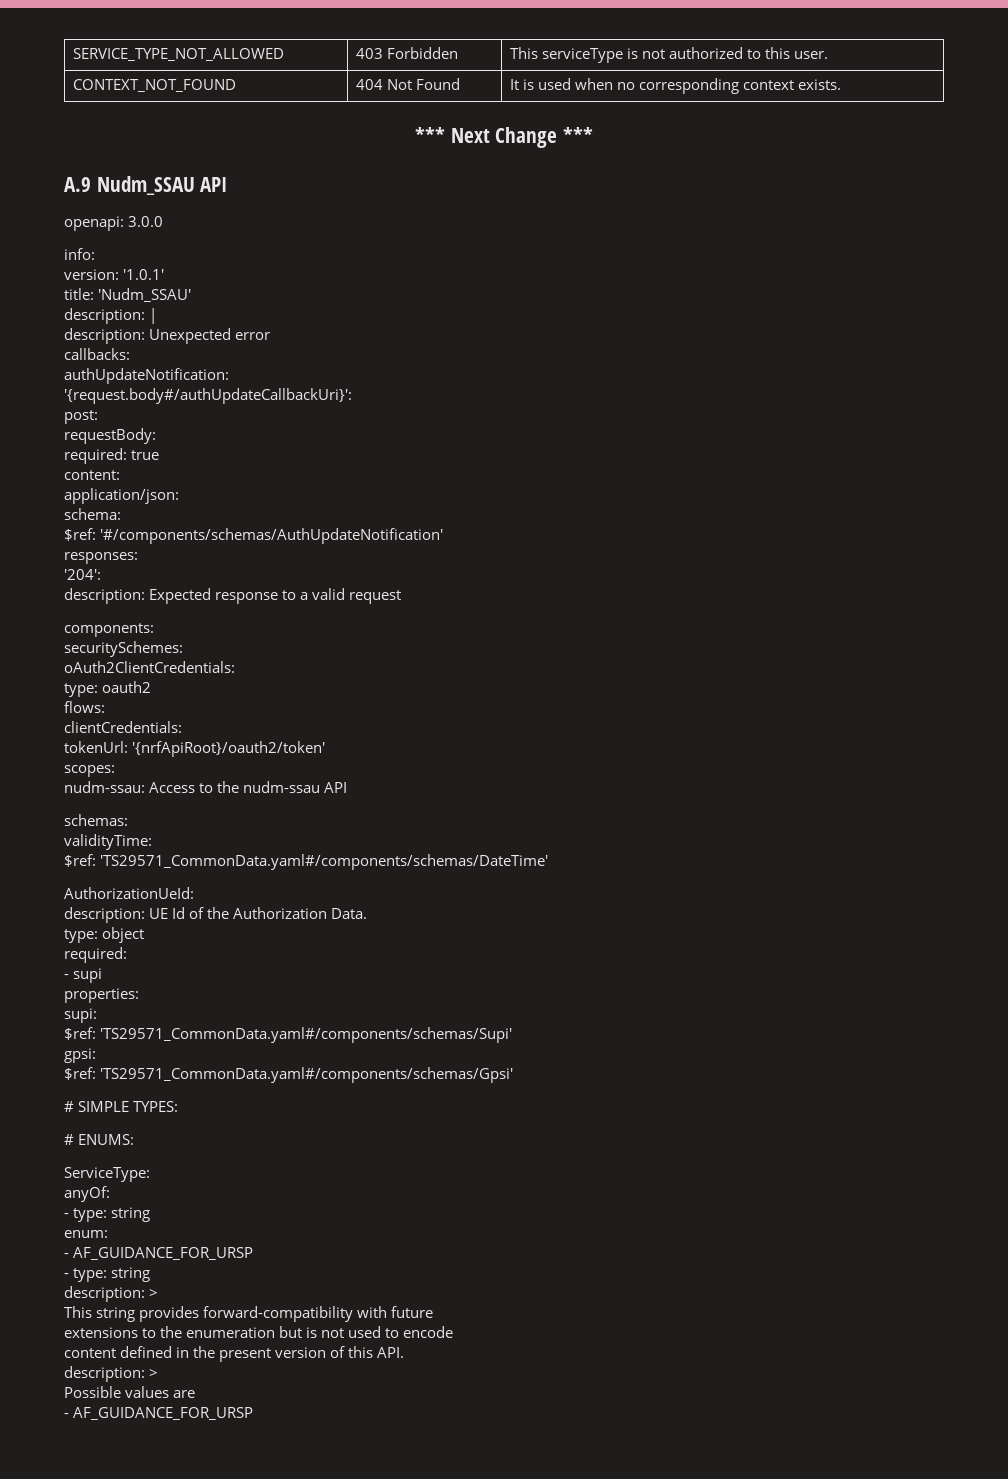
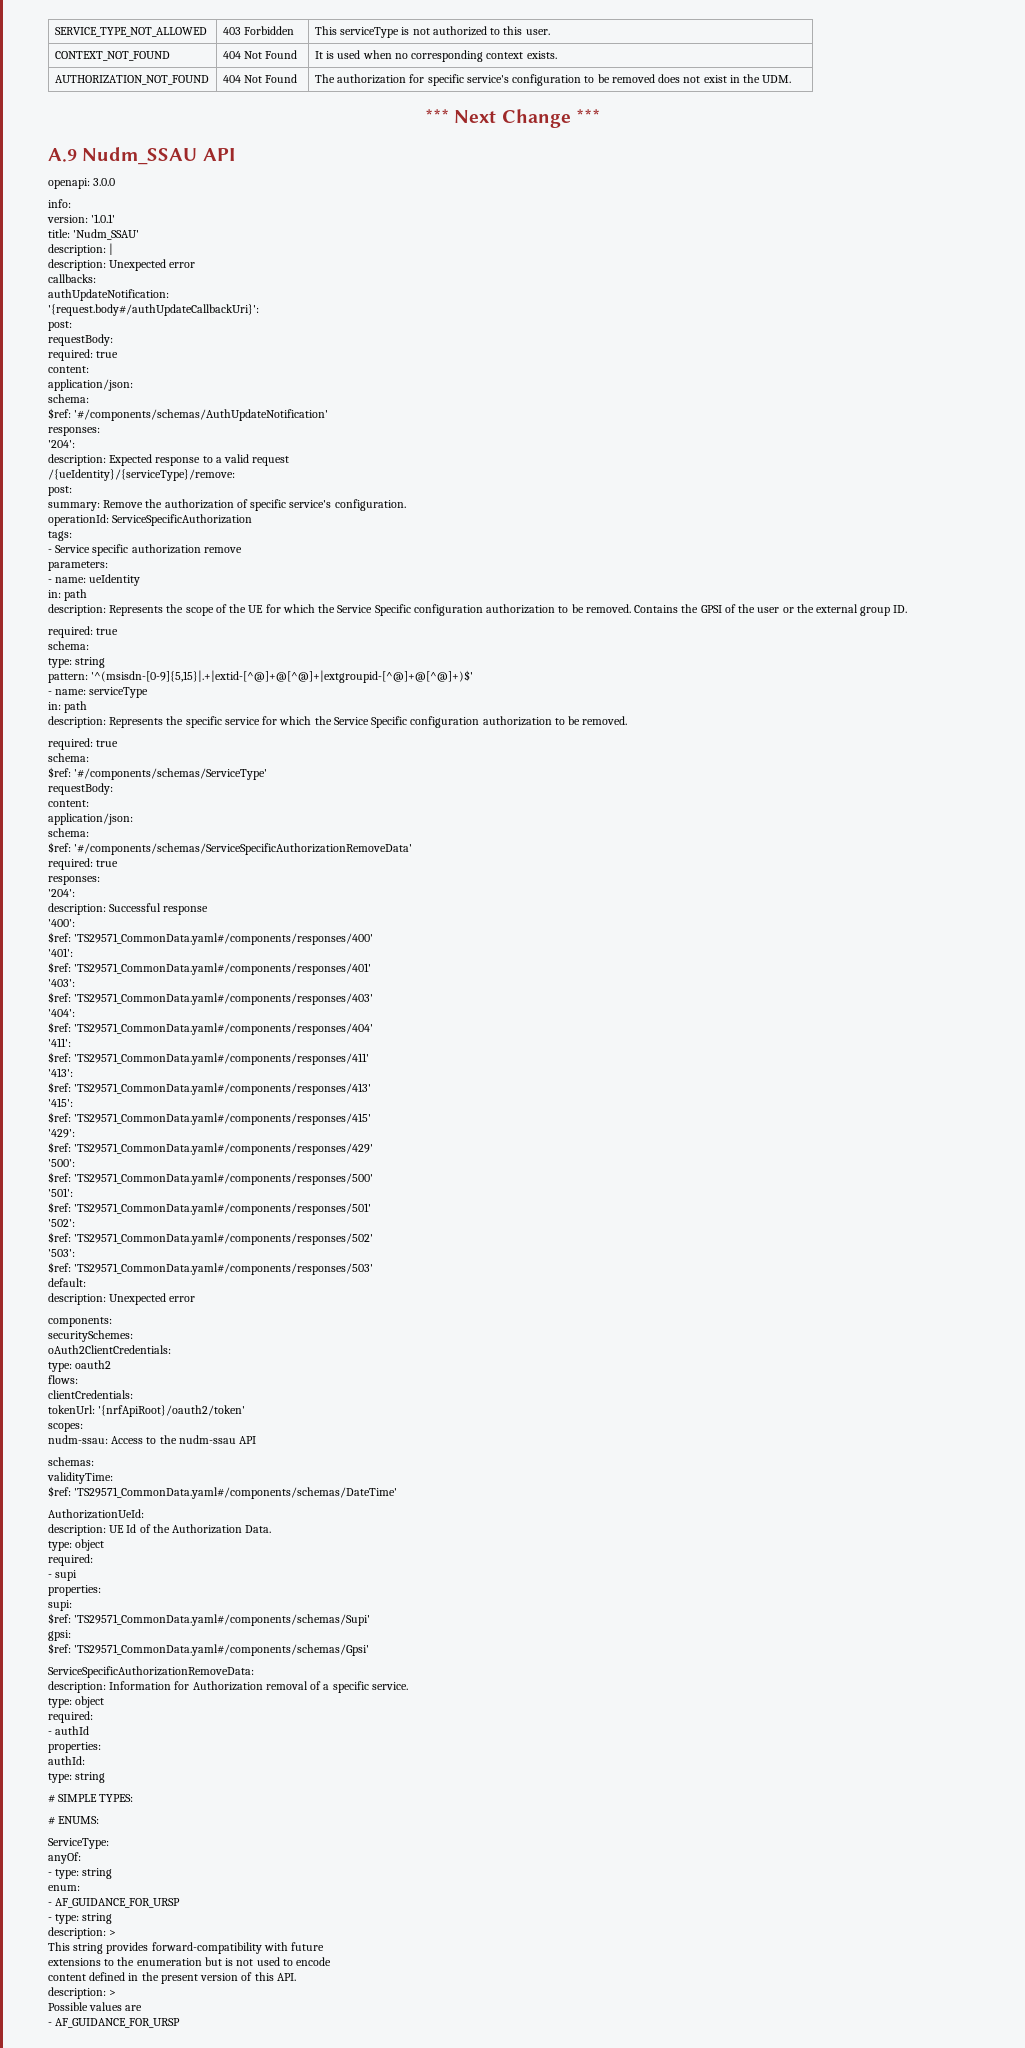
(842, 84) none -> [54,75,209,85] [222,74,298,83] [314,74,792,86] // AUTHORIZATION_NOT_FOUND | 404 Not Found | The authorization for specific service's configuration to be removed does not exist in the UDM.
(402, 597) none -> [48,469,235,481] [48,486,72,496] [48,499,406,511] [48,514,253,526] [48,531,72,541] [48,544,242,556] [48,561,108,571] [48,574,141,586] [48,589,88,601] [48,604,908,616] [48,626,119,638] [48,641,89,650] [48,657,106,668] [48,670,474,683] [48,687,149,698] [48,701,88,713] [48,716,628,728] [48,738,119,750] [48,753,89,762] [48,767,268,780] [48,783,113,795] [48,800,89,807] [48,813,133,825] [48,828,89,837] [48,842,413,855] [48,858,119,870] [48,876,100,885] [48,889,75,897] [48,903,209,915] [48,919,75,927] [48,932,374,945] [48,948,73,957] [48,962,372,975] [48,979,75,987] [48,992,374,1005] [48,1009,75,1017] [48,1022,374,1035] [48,1038,71,1047] [48,1052,370,1065] [48,1068,73,1077] [48,1082,372,1095] [48,1098,73,1107] [48,1112,372,1125] [48,1129,75,1138] [48,1142,374,1155] [48,1159,75,1167] [48,1172,374,1185] [48,1188,73,1197] [48,1202,372,1215] [48,1219,75,1227] [48,1232,374,1245] [48,1249,75,1257] [48,1262,374,1275] [48,1278,86,1287] [48,1293,196,1305] // /{ueIdentity}/{serviceType}/remove: // post: // summary: Remove the authorization of specific service's configuration. // operationId: ServiceSpecificAuthorization // tags: // - Service specific authorization remove // parameters: // - name: ueIdentity // in: path // description: Represents the scope of the UE for which the Service Specific configuration authorization to be removed. Contains the GPSI of the user or the external group ID. // required: true // schema: // type: string // pattern: '^(msisdn-[0-9]{5,15}|.+|extid-[^@]+@[^@]+|extgroupid-[^@]+@[^@]+)$' // - name: serviceType // in: path // description: Represents the specific service for which the Service Specific configuration authorization to be removed. // required: true // schema: // $ref: '#/components/schemas/ServiceType' // requestBody: // content: // application/json: // schema: // $ref: '#/components/schemas/ServiceSpecificAuthorizationRemoveData' // required: true // responses: // '204': // description: Successful response // '400': // $ref: 'TS29571_CommonData.yaml#/components/responses/400' // '401': // $ref: 'TS29571_CommonData.yaml#/components/responses/401' // '403': // $ref: 'TS29571_CommonData.yaml#/components/responses/403' // '404': // $ref: 'TS29571_CommonData.yaml#/components/responses/404' // '411': // $ref: 'TS29571_CommonData.yaml#/components/responses/411' // '413': // $ref: 'TS29571_CommonData.yaml#/components/responses/413' // '415': // $ref: 'TS29571_CommonData.yaml#/components/responses/415' // '429': // $ref: 'TS29571_CommonData.yaml#/components/responses/429' // '500': // $ref: 'TS29571_CommonData.yaml#/components/responses/500' // '501': // $ref: 'TS29571_CommonData.yaml#/components/responses/501' // '502': // $ref: 'TS29571_CommonData.yaml#/components/responses/502' // '503': // $ref: 'TS29571_CommonData.yaml#/components/responses/503' // default: // description: Unexpected error
(514, 1075) none -> [48,1666,254,1678] [48,1681,408,1693] [48,1696,105,1708] [48,1711,93,1723] [48,1726,90,1735] [48,1742,101,1753] [48,1756,85,1765] [48,1772,106,1783] // ServiceSpecificAuthorizationRemoveData: // description: Information for Authorization removal of a specific service. // type: object // required: // - authId // properties: // authId: // type: string

